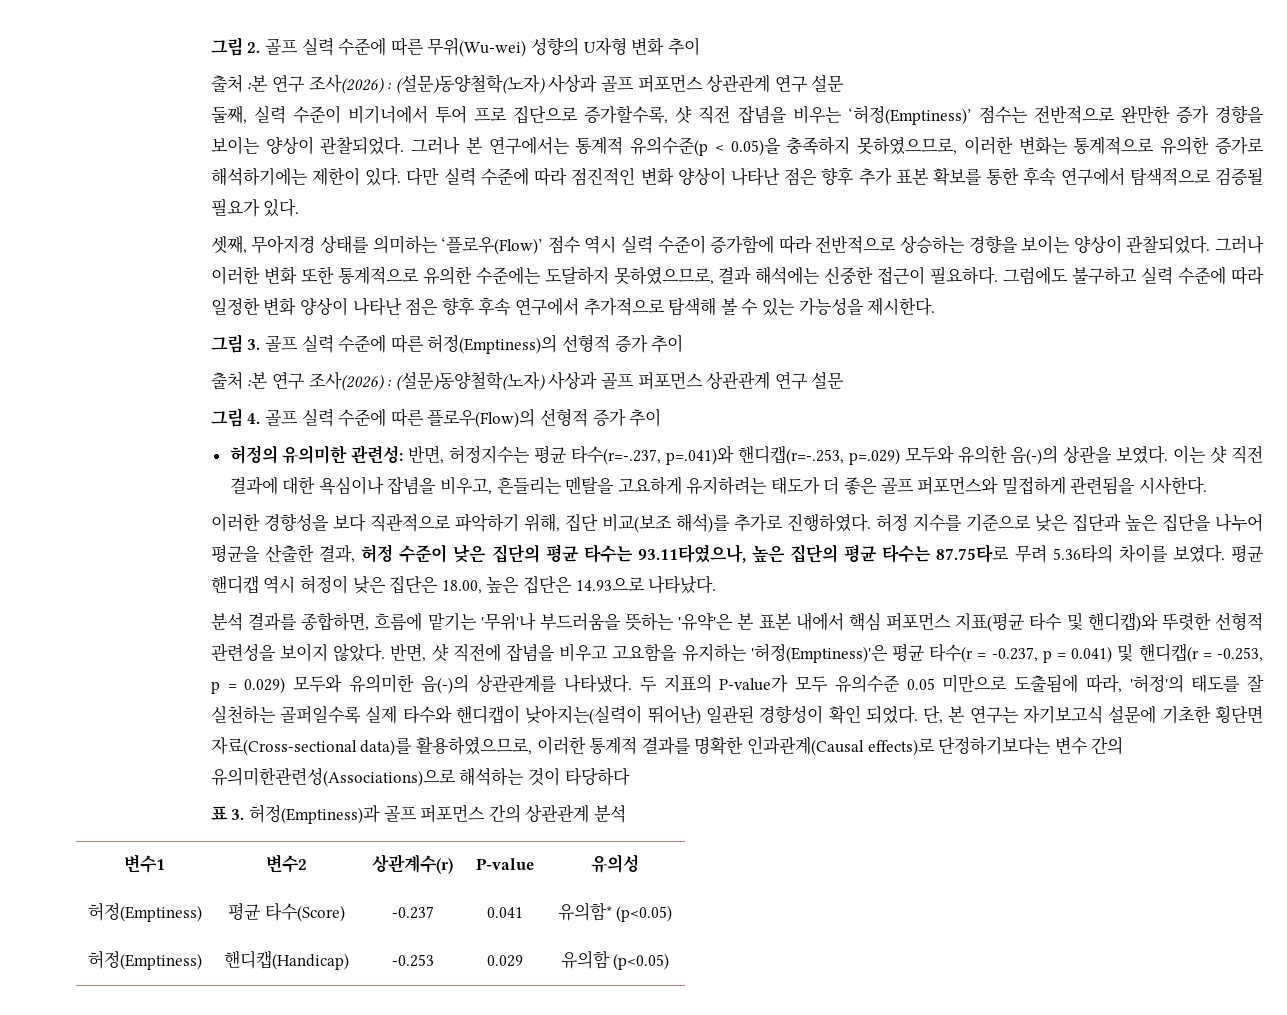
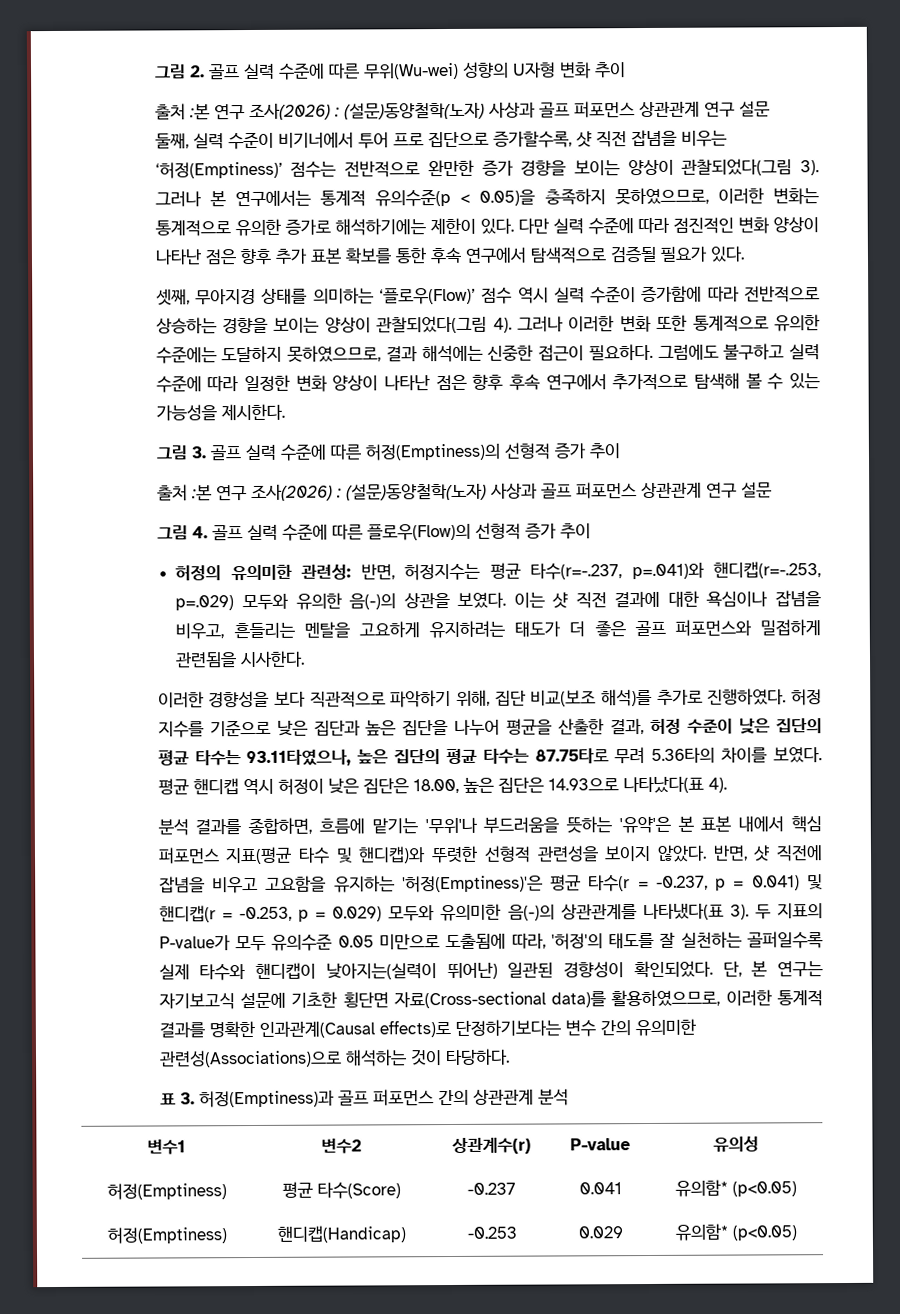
[320,136,405,155] 관찰되었다. -> [681,158,819,176] 관찰되었다(그림 3).
[1126,235,1211,254] 관찰되었다. -> [376,315,512,334] 관찰되었다(그림 4).
[648,575,717,594] 나타났다. -> [622,776,727,794] 나타났다(표 4).
[564,674,633,693] 나타냈다. -> [642,903,749,921] 나타냈다(표 3).
[828,705,918,724] 확인 되었다. -> [633,960,713,979] 확인되었다.
[210,767,456,787] 유의미한관련성(Associations)으로 -> [634,1018,696,1037] [158,1049,342,1068] 유의미한 관련성(Associations)으로
[564,767,630,786] 타당하다 -> [444,1048,510,1066] 타당하다.
[560,950,610,969] 유의함 -> [674,1223,728,1241] 유의함*

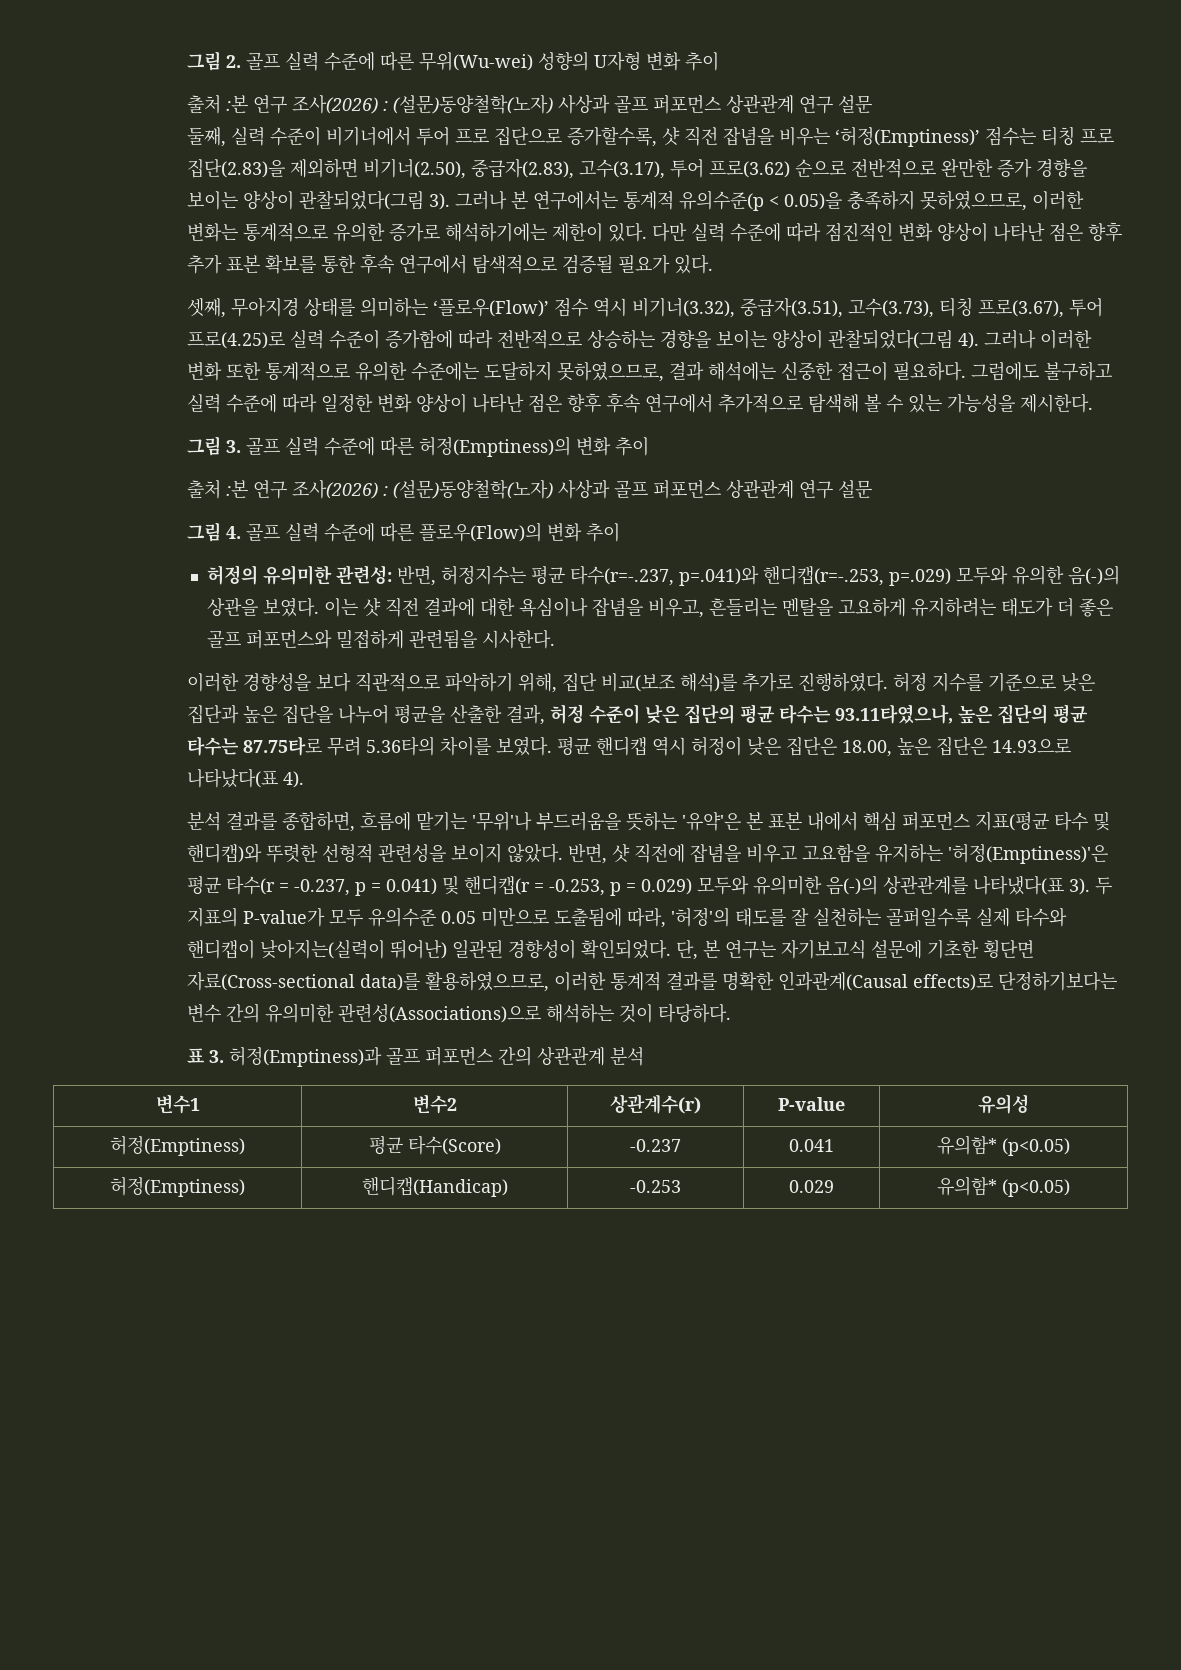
(337, 169) none -> [1041,126,1115,146] [187,158,847,179] 티칭 프로 집단(2.83)을 제외하면 비기너(2.50), 중급자(2.83), 고수(3.17), 투어 프로(3.62) 순으로
(549, 295) none -> [632,297,1104,318] [187,331,286,349] 비기너(3.32), 중급자(3.51), 고수(3.73), 티칭 프로(3.67), 투어 프로(4.25)로
[503,442,586,460] 선형적 증가 -> [576,437,612,456] 변화
[474,522,557,540] 선형적 증가 -> [547,523,583,542] 변화

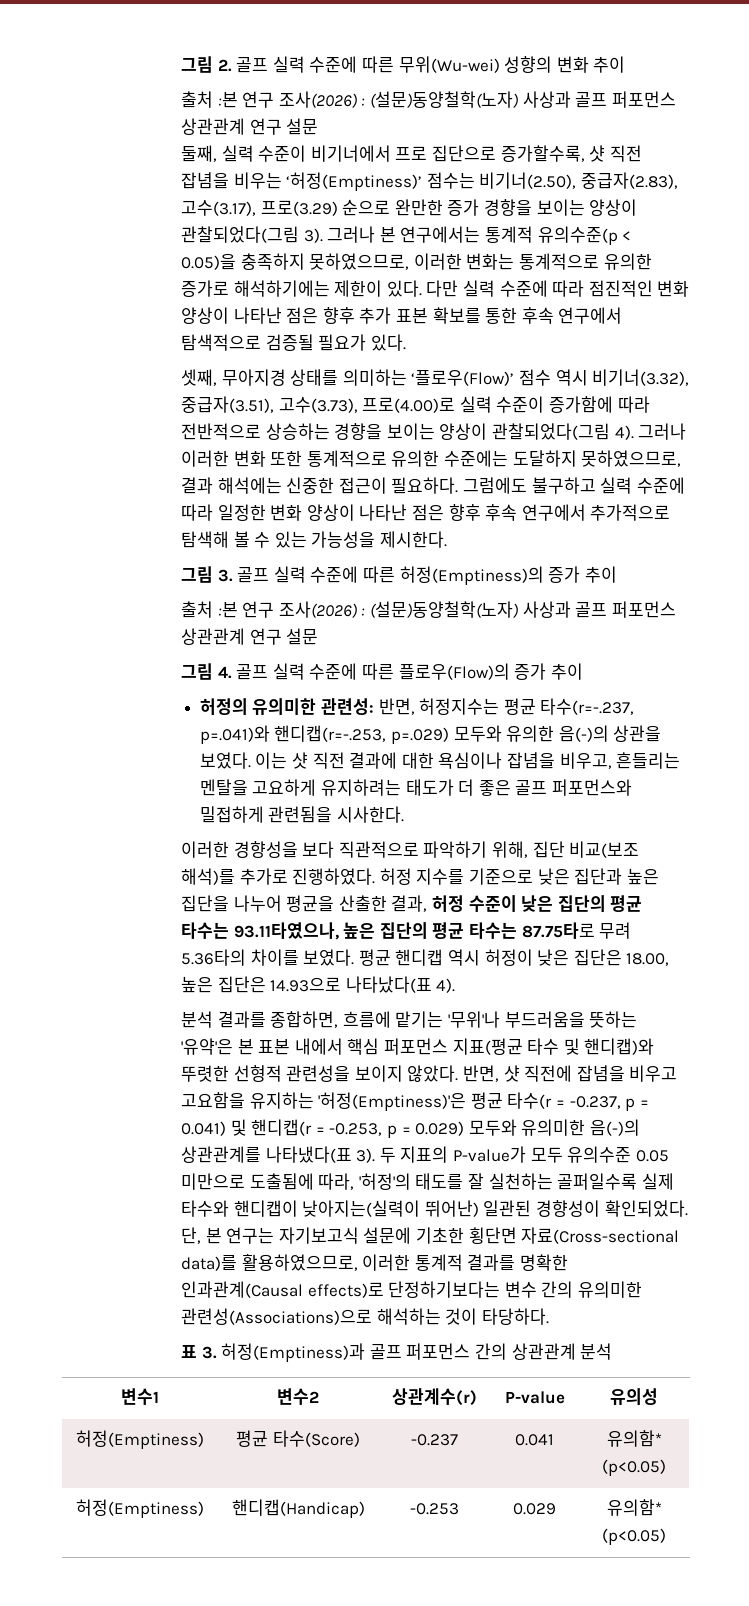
[594,51,642,71] U자형 -> (553, 64) none
[416,127,451,146] 투어 -> (391, 153) none
[1041,126,1115,146] [187,158,937,179] 티칭 프로 집단(2.83)을 제외하면 비기너(2.50), 중급자(2.83), 고수(3.17), 투어 프로(3.62) 순으로 전반적으로 -> [479,172,679,189] [181,199,391,216] 비기너(2.50), 중급자(2.83), 고수(3.17), 프로(3.29) 순으로
[939,297,1104,318] [187,331,286,349] 티칭 프로(3.67), 투어 프로(4.25)로 -> [362,397,456,413] 프로(4.00)로
[576,437,612,456] 변화 -> [548,566,581,583] 증가
[547,523,583,542] 변화 -> [514,663,547,680] 증가

